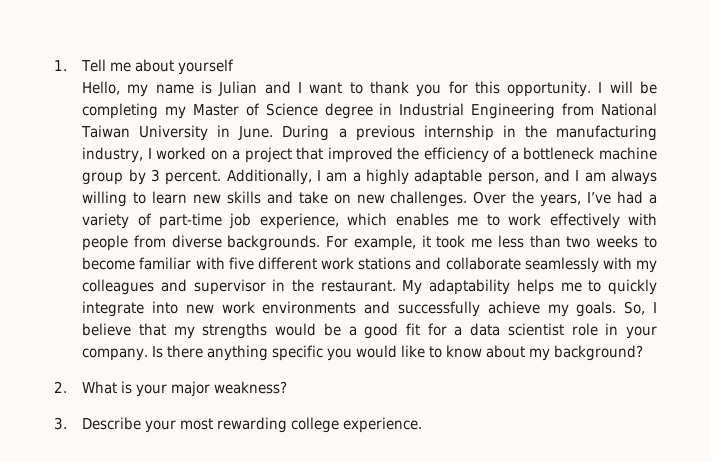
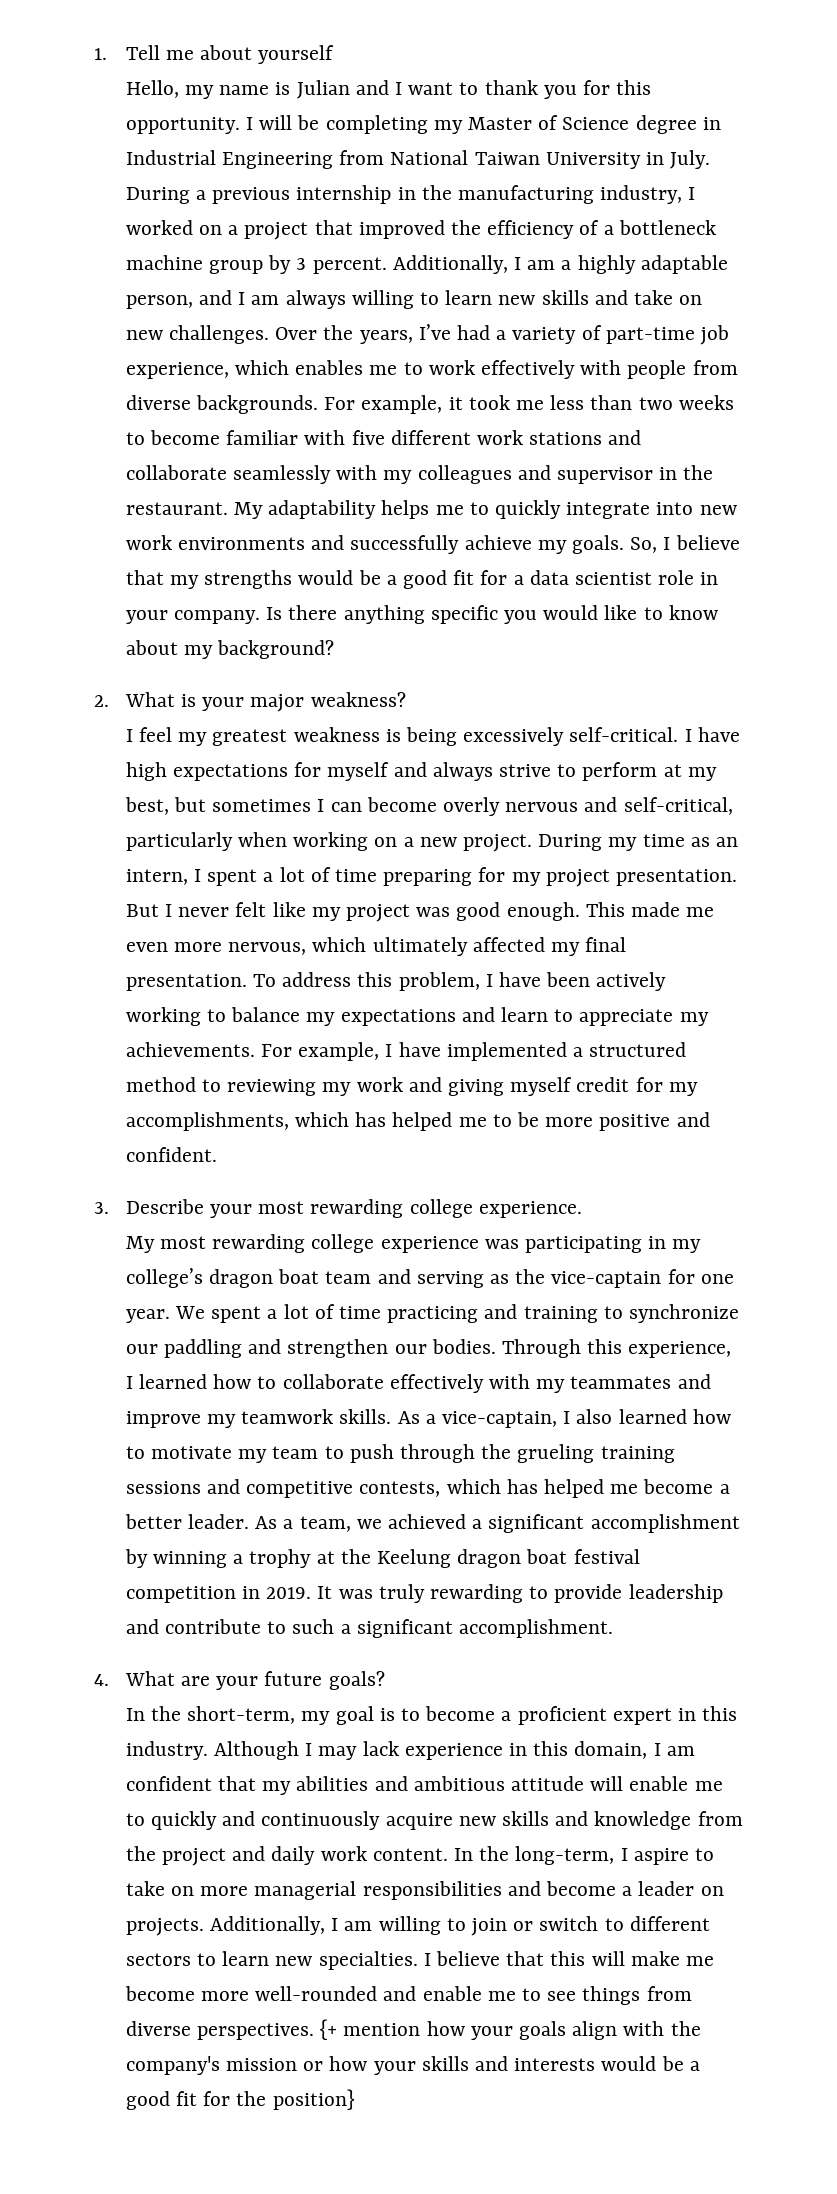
[238,126,274,140] June. -> [670,150,711,169] July.
(288, 387) none -> [125,727,740,746] [125,762,717,781] [124,797,733,816] [125,832,738,852] [125,867,737,887] [125,902,715,922] [125,937,627,956] [125,972,667,991] [125,1007,709,1026] [125,1042,687,1061] [125,1077,698,1096] [125,1112,710,1131] [125,1147,217,1162] // I feel my greatest weakness is being excessively self-critical. I have high expectations for myself and always strive to perform at my best, but sometimes I can become overly nervous and self-critical, particularly when working on a new project. During my time as an intern, I spent a lot of time preparing for my project presentation. But I never felt like my project was good enough. This made me even more nervous, which ultimately affected my final presentation. To address this problem, I have been actively working to balance my expectations and learn to appreciate my achievements. For example, I have implemented a structured method to reviewing my work and giving myself credit for my accomplishments, which has helped me to be more positive and confident.
(423, 425) none -> [125,1234,702,1253] [125,1268,734,1288] [125,1304,739,1323] [125,1339,732,1358] [125,1374,711,1393] [125,1409,731,1428] [125,1444,675,1463] [125,1479,730,1498] [124,1514,740,1533] [124,1549,640,1568] [125,1584,723,1603] [125,1619,613,1638] [94,1671,385,1690] [125,1706,738,1725] [125,1741,695,1760] [125,1776,723,1795] [125,1811,743,1830] [125,1846,714,1866] [125,1881,724,1900] [125,1916,710,1936] [125,1951,714,1970] [124,1986,692,2005] [125,2019,701,2040] [125,2056,700,2075] [125,2089,355,2110] // My most rewarding college experience was participating in my college’s dragon boat team and serving as the vice-captain for one year. We spent a lot of time practicing and training to synchronize our paddling and strengthen our bodies. Through this experience, I learned how to collaborate effectively with my teammates and improve my teamwork skills. As a vice-captain, I also learned how to motivate my team to push through the grueling training sessions and competitive contests, which has helped me become a better leader. As a team, we achieved a significant accomplishment by winning a trophy at the Keelung dragon boat festival competition in 2019. It was truly rewarding to provide leadership and contribute to such a significant accomplishment. // 4. What are your future goals? // In the short-term, my goal is to become a proficient expert in this industry. Although I may lack experience in this domain, I am confident that my abilities and ambitious attitude will enable me to quickly and continuously acquire new skills and knowledge from the project and daily work content. In the long-term, I aspire to take on more managerial responsibilities and become a leader on projects. Additionally, I am willing to join or switch to different sectors to learn new specialties. I believe that this will make me become more well-rounded and enable me to see things from diverse perspectives. {+ mention how your goals align with the company's mission or how your skills and interests would be a good fit for the position}

